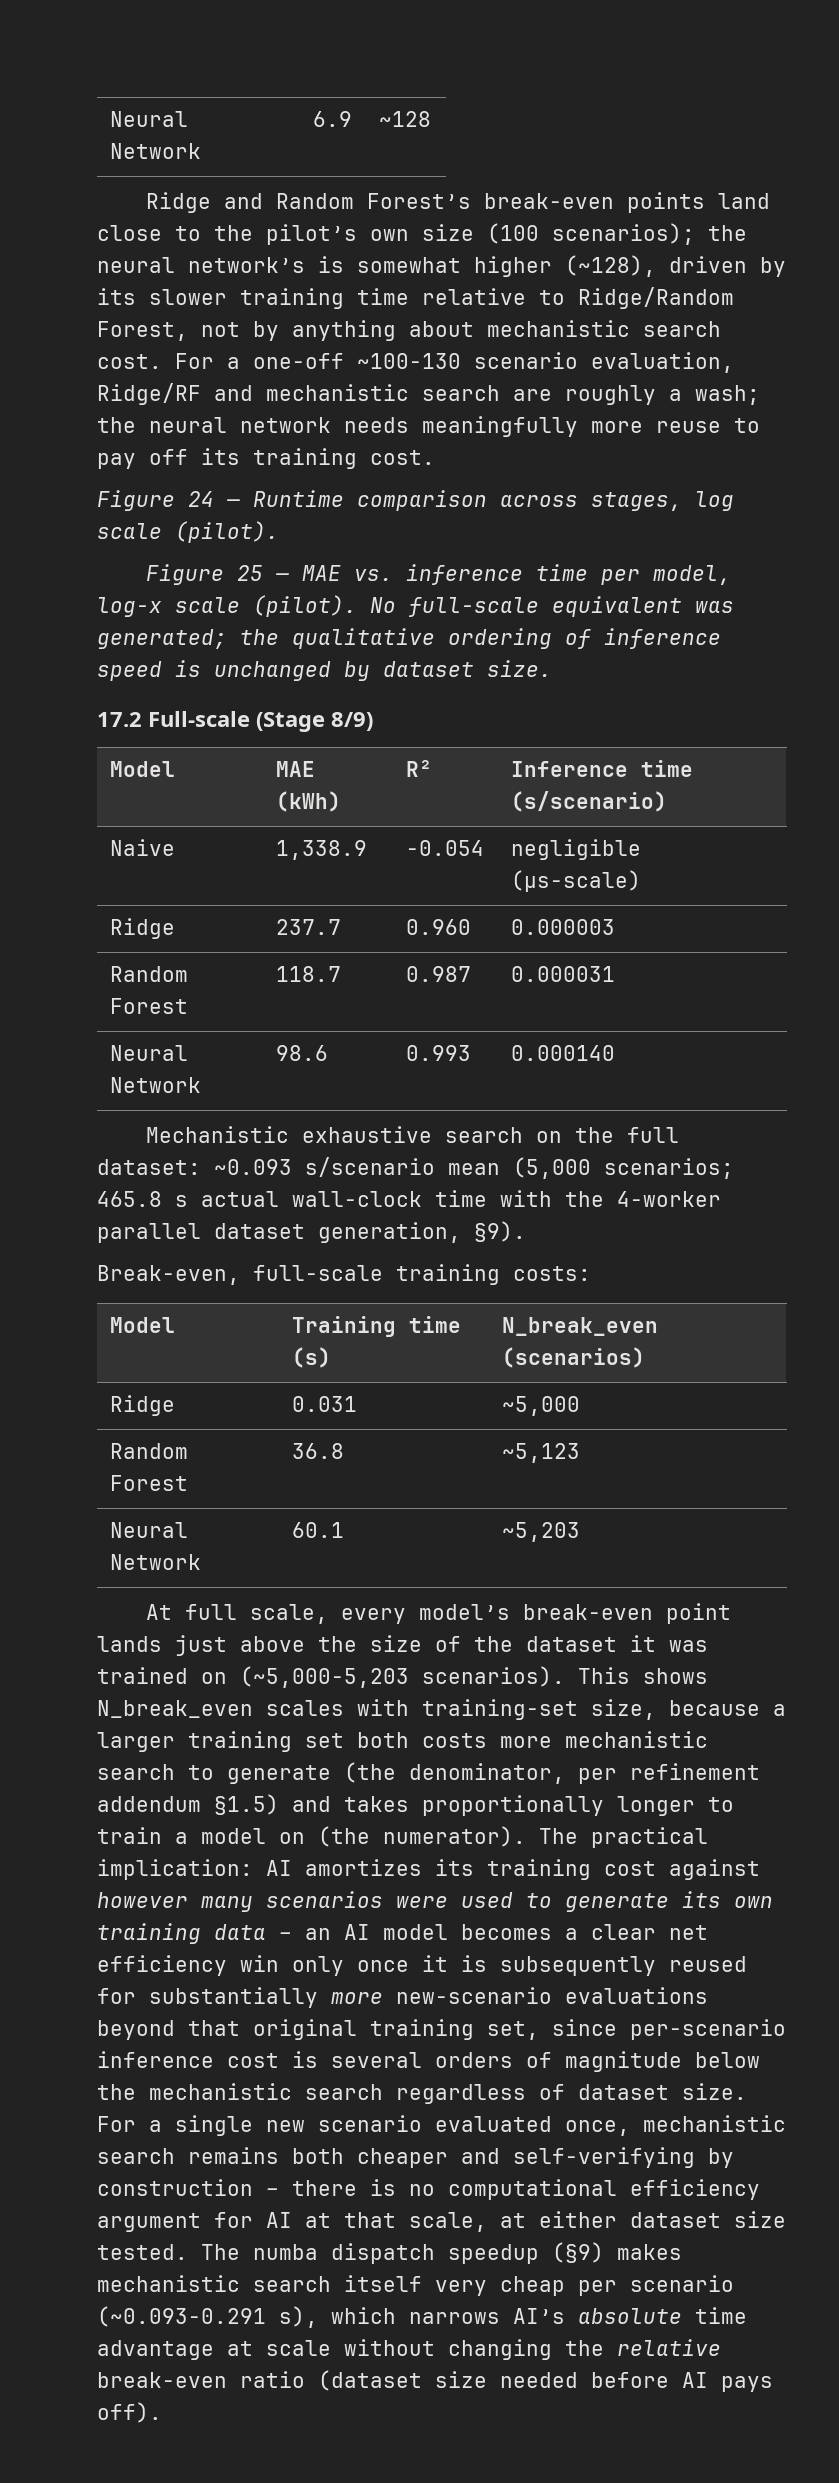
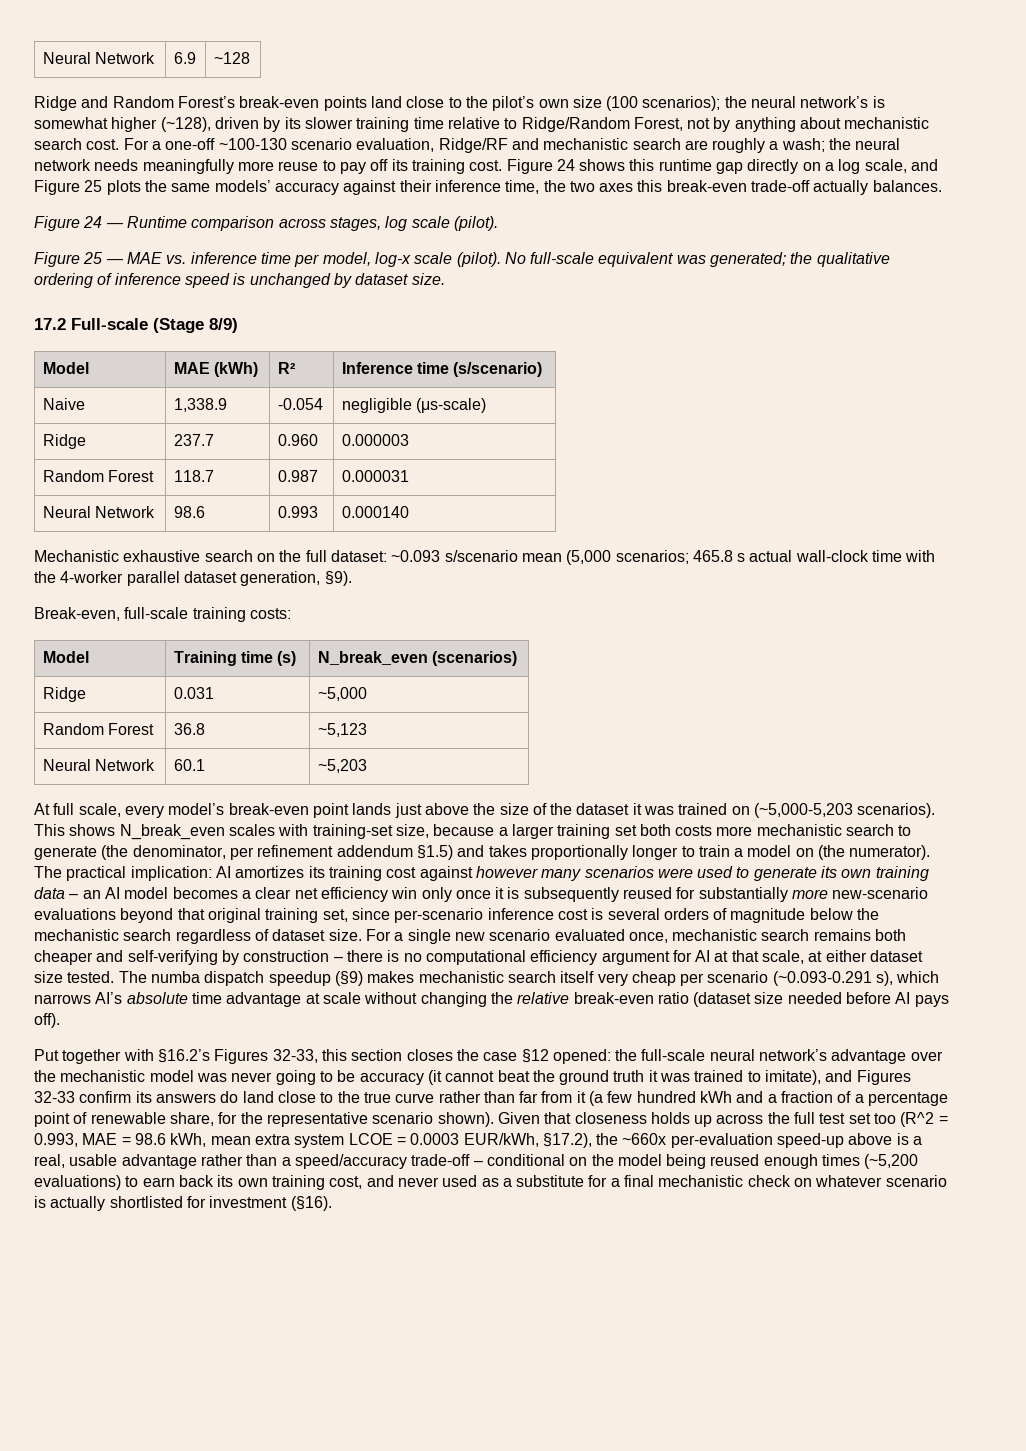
(435, 457) none -> [506,159,939,174] [34,180,942,195] Figure 24 shows this runtime gap directly on a log scale, and Figure 25 plots the same models’ accuracy against their inference time, the two axes this break-even trade-off actually balances.
(162, 2412) none -> [34,1049,943,1064] [34,1070,911,1085] [34,1091,949,1106] [34,1112,948,1127] [34,1133,923,1148] [34,1154,919,1169] [34,1175,947,1190] [34,1196,332,1211] // Put together with §16.2’s Figures 32-33, this section closes the case §12 opened: the full-scale neural network’s advantage over the mechanistic model was never going to be accuracy (it cannot beat the ground truth it was trained to imitate), and Figures 32-33 confirm its answers do land close to the true curve rather than far from it (a few hundred kWh and a fraction of a percentage point of renewable share, for the representative scenario shown). Given that closeness holds up across the full test set too (R^2 = 0.993, MAE = 98.6 kWh, mean extra system LCOE = 0.0003 EUR/kWh, §17.2), the ~660x per-evaluation speed-up above is a real, usable advantage rather than a speed/accuracy trade-off – conditional on the model being reused enough times (~5,200 evaluations) to earn back its own training cost, and never used as a substitute for a final mechanistic check on whatever scenario is actually shortlisted for investment (§16).

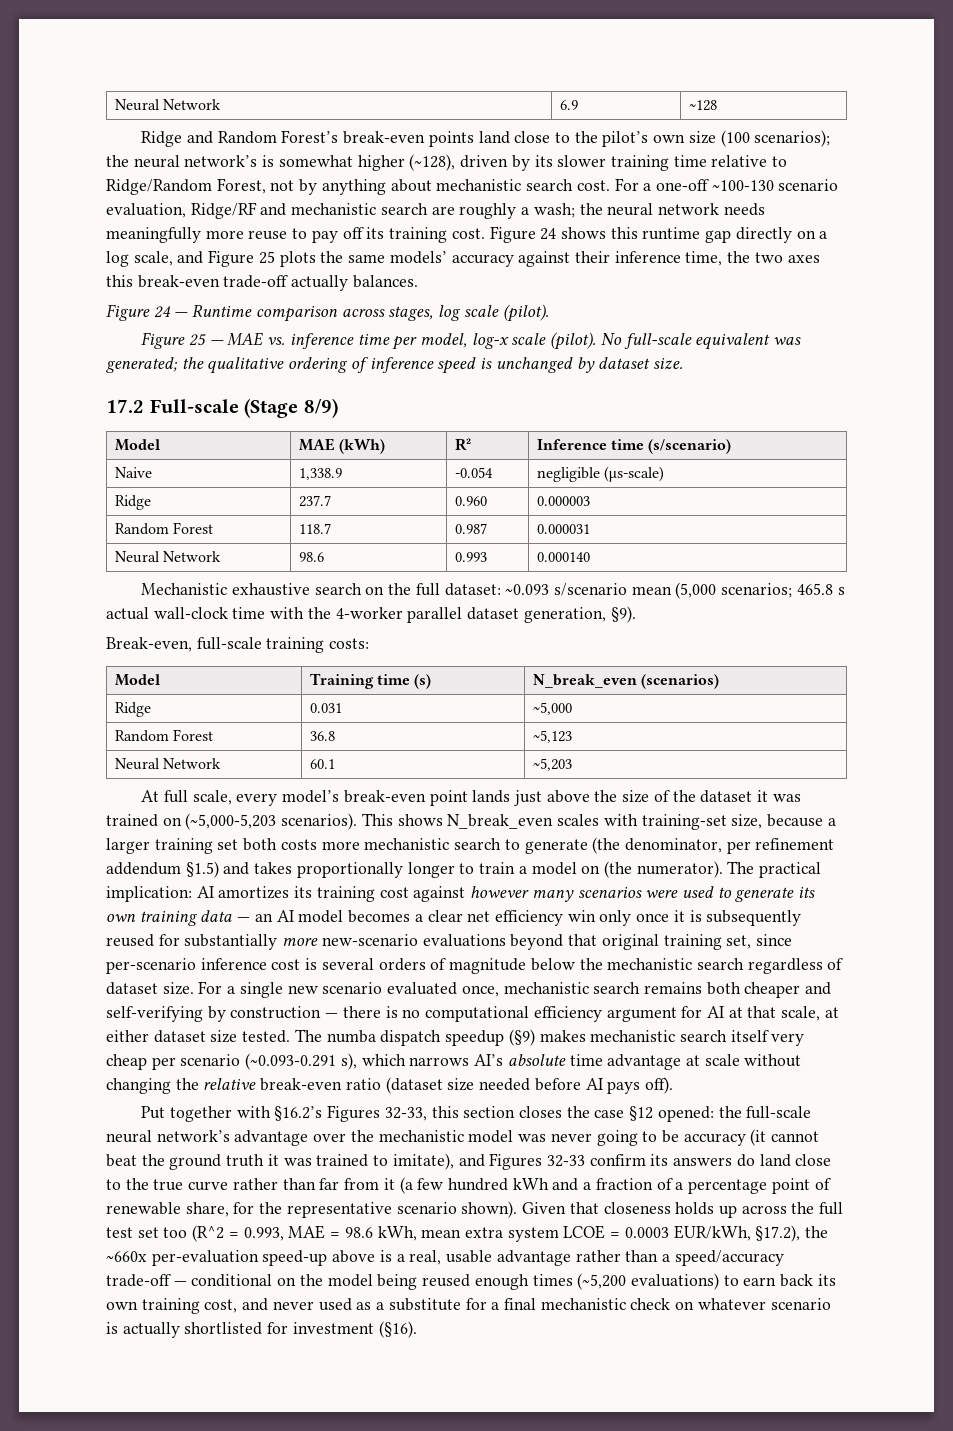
[69,894,79,899] – -> [237,917,251,922] —
[333,957,343,962] – -> [325,1013,339,1018] —
[473,1161,483,1166] – -> [173,1281,187,1286] —

